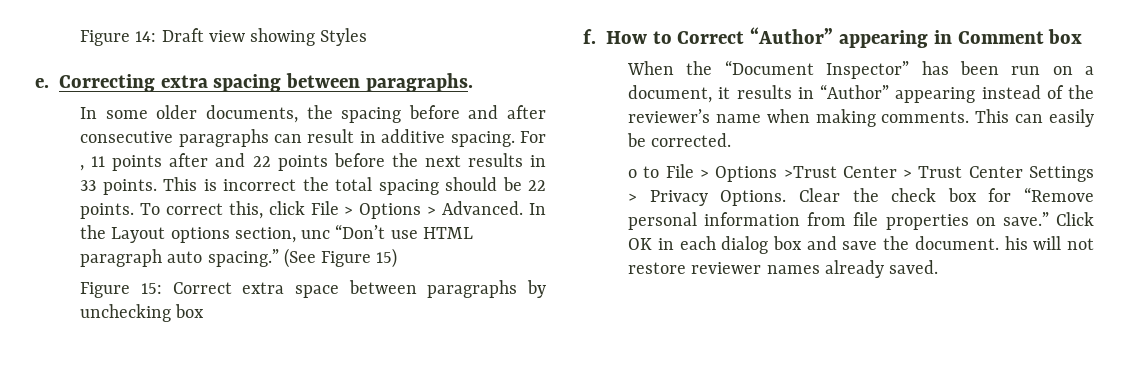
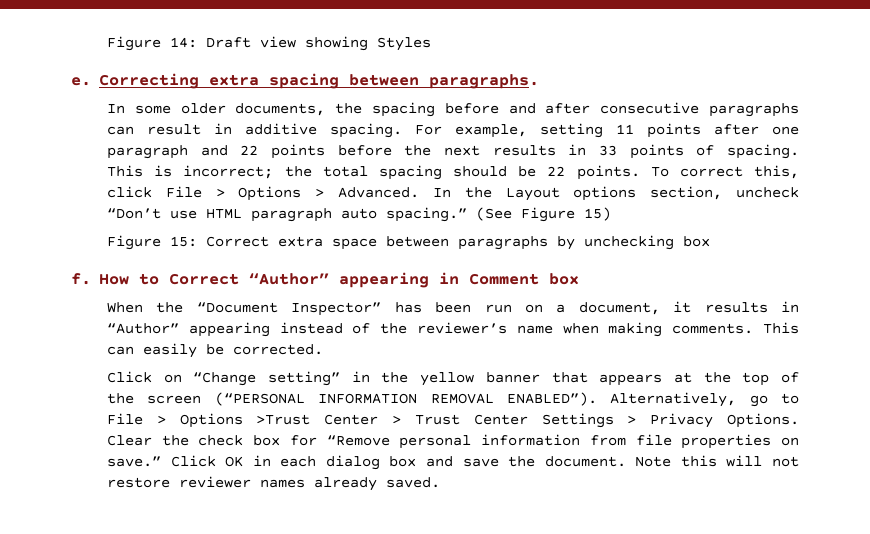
[80,165,85,171] , -> [455,123,604,138] example, setting
(209, 160) none -> [772,126,800,135] [107,145,189,159] one paragraph
[102,179,157,195] points. -> [629,144,800,159] points of spacing.
[223,179,297,191] incorrect -> [183,165,274,179] incorrect;
[301,230,331,239] unc -> [736,187,799,198] uncheck
[628,169,638,178] o -> [107,371,800,386] [107,392,768,407] Click on “Change setting” in the yellow banner that appears at the top of the screen (“PERSONAL INFORMATION REMOVAL ENABLED”). Alternatively, go
[1004,236,1028,250] his -> [635,455,717,467] Note this

